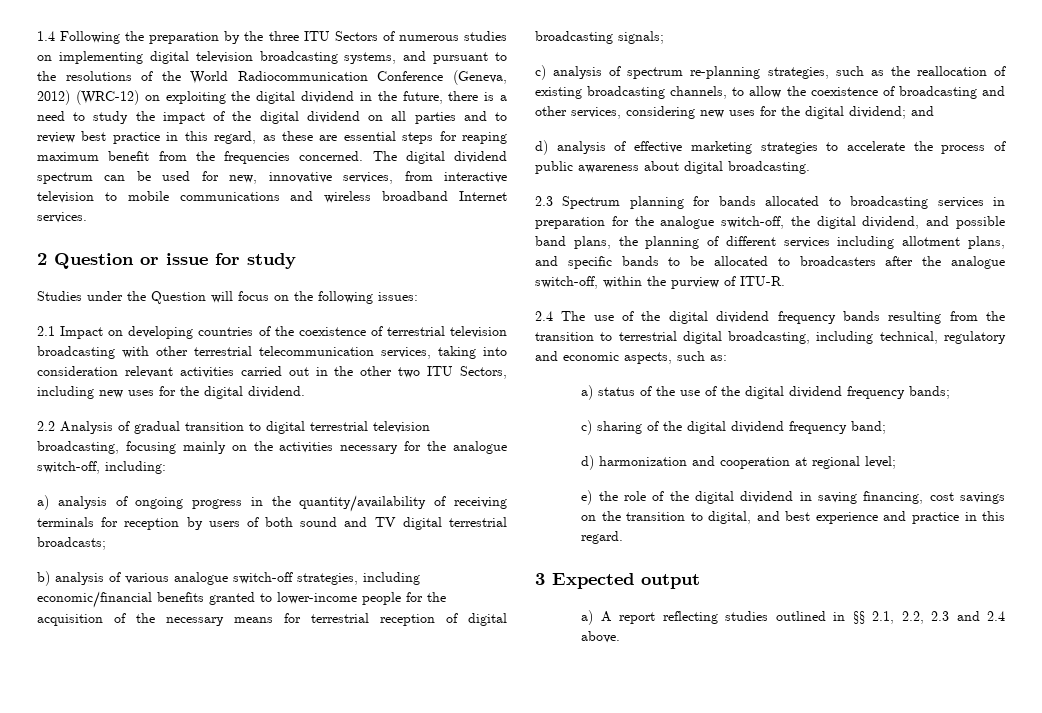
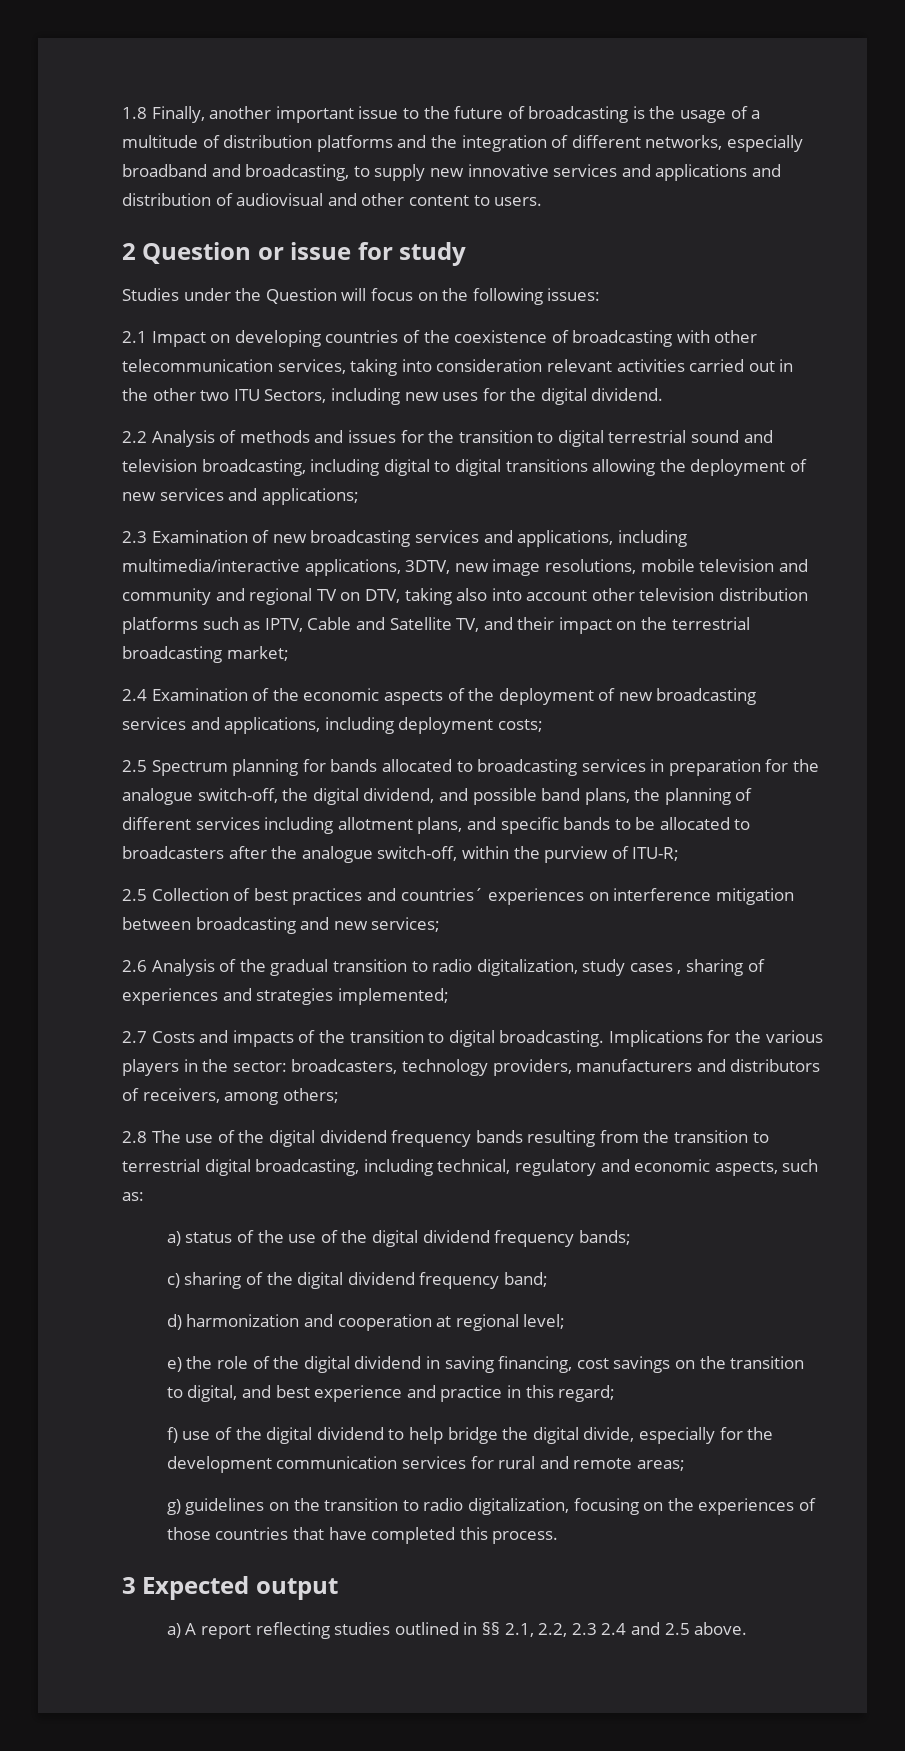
[37,31,507,44] [37,51,507,64] [37,70,507,85] [37,90,507,105] [37,111,507,124] [37,131,508,144] [37,151,507,164] [37,171,508,184] [37,191,507,203] [37,212,87,223] 1.4 Following the preparation by the three ITU Sectors of numerous studies on implementing digital television broadcasting systems, and pursuant to the resolutions of the World Radiocommunication Conference (Geneva, 2012) (WRC-12) on exploiting the digital dividend in the future, there is a need to study the impact of the digital dividend on all parties and to review best practice in this regard, as these are essential steps for reaping maximum benefit from the frequencies concerned. The digital dividend spectrum can be used for new, innovative services, from interactive television to mobile communications and wireless broadband Internet services. -> [122,106,761,123] [122,135,803,152] [122,164,781,181] [122,193,543,206] 1.8 Finally, another important issue to the future of broadcasting is the usage of a multitude of distribution platforms and the integration of different networks, especially broadband and broadcasting, to supply new innovative services and applications and distribution of audiovisual and other content to users.
[386,326,508,338] terrestrial television -> (569, 336) none
[194,346,252,356] terrestrial -> (758, 336) none
[134,421,430,434] [37,441,508,454] [37,461,166,474] [37,495,507,512] [37,517,508,530] [37,537,106,550] [37,571,420,586] [37,591,446,608] [37,613,507,626] [535,31,664,44] [535,65,1007,80] [535,86,1005,99] [535,106,934,119] [535,140,1006,155] [535,161,810,174] [535,196,553,206] gradual transition to digital terrestrial television broadcasting, focusing mainly on the activities necessary for the analogue switch-off, including: // a) analysis of ongoing progress in the quantity/availability of receiving terminals for reception by users of both sound and TV digital terrestrial broadcasts; // b) analysis of various analogue switch-off strategies, including economic/financial benefits granted to lower-income people for the acquisition of the necessary means for terrestrial reception of digital broadcasting signals; // c) analysis of spectrum re-planning strategies, such as the reallocation of existing broadcasting channels, to allow the coexistence of broadcasting and other services, considering new uses for the digital dividend; and // d) analysis of effective marketing strategies to accelerate the process of public awareness about digital broadcasting. // 2.3 -> [239,430,773,447] [122,459,807,476] [122,488,359,505] [122,530,687,547] [122,559,808,576] [122,588,809,605] [122,617,750,634] [122,646,289,663] [122,688,757,705] [122,717,543,734] [122,760,147,772] methods and issues for the transition to digital terrestrial sound and television broadcasting, including digital to digital transitions allowing the deployment of new services and applications; // 2.3 Examination of new broadcasting services and applications, including multimedia/interactive applications, 3DTV, new image resolutions, mobile television and community and regional TV on DTV, taking also into account other television distribution platforms such as IPTV, Cable and Satellite TV, and their impact on the terrestrial broadcasting market; // 2.4 Examination of the economic aspects of the deployment of new broadcasting services and applications, including deployment costs; // 2.5
[740,276,785,286] [535,311,553,321] ITU-R. // 2.4 -> [632,847,680,861] [122,888,794,905] [122,917,441,934] [122,959,765,976] [122,988,449,1005] [122,1030,823,1047] [122,1059,821,1076] [122,1088,339,1105] [122,1131,147,1143] ITU-R; // 2.5 Collection of best practices and countries´ experiences on interference mitigation between broadcasting and new services; // 2.6 Analysis of the gradual transition to radio digitalization, study cases , sharing of experiences and strategies implemented; // 2.7 Costs and impacts of the transition to digital broadcasting. Implications for the various players in the sector: broadcasters, technology providers, manufacturers and distributors of receivers, among others; // 2.8
[581,531,624,544] regard. -> [558,1385,616,1402] [166,1427,774,1444] [166,1456,685,1473] [166,1498,816,1515] [166,1527,559,1544] regard; // f) use of the digital dividend to help bridge the digital divide, especially for the development communication services for rural and remote areas; // g) guidelines on the transition to radio digitalization, focusing on the experiences of those countries that have completed this process.
[956,611,1006,621] and 2.4 -> [601,1622,690,1635] 2.4 and 2.5

